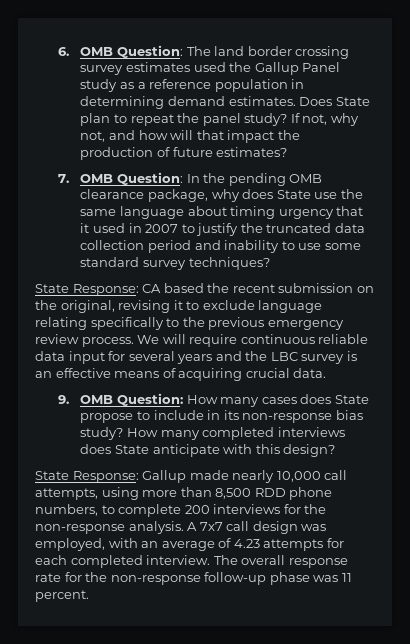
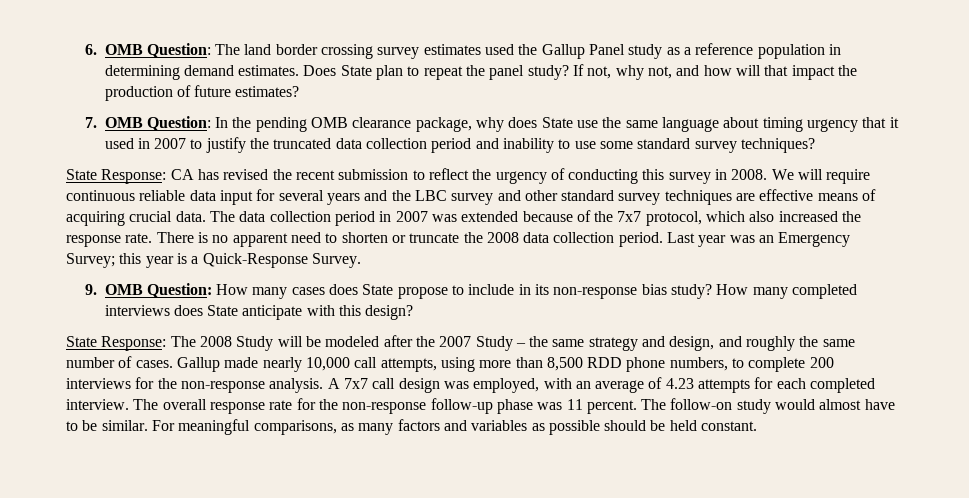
[163,283,204,293] based -> [197,169,269,180] has revised
[356,286,374,293] [35,300,323,313] [35,317,344,330] [35,334,134,347] on the original, revising it to exclude language relating specifically to the previous emergency review process. -> [412,168,768,184] to reflect the urgency of conducting this survey in 2008.
[346,351,357,361] [35,371,52,378] is an -> [497,190,756,205] and other standard survey techniques are
(327, 373) none -> [209,210,862,226] [66,232,851,247] [66,253,361,268] The data collection period in 2007 was extended because of the 7x7 protocol, which also increased the response rate. There is no apparent need to shorten or truncate the 2008 data collection period. Last year was an Emergency Survey; this year is a Quick-Response Survey.
(139, 477) none -> [170,335,855,351] [66,356,173,368] The 2008 Study will be modeled after the 2007 Study – the same strategy and design, and roughly the same number of cases.
(89, 596) none -> [641,398,895,414] [66,419,758,435] The follow-on study would almost have to be similar. For meaningful comparisons, as many factors and variables as possible should be held constant.

